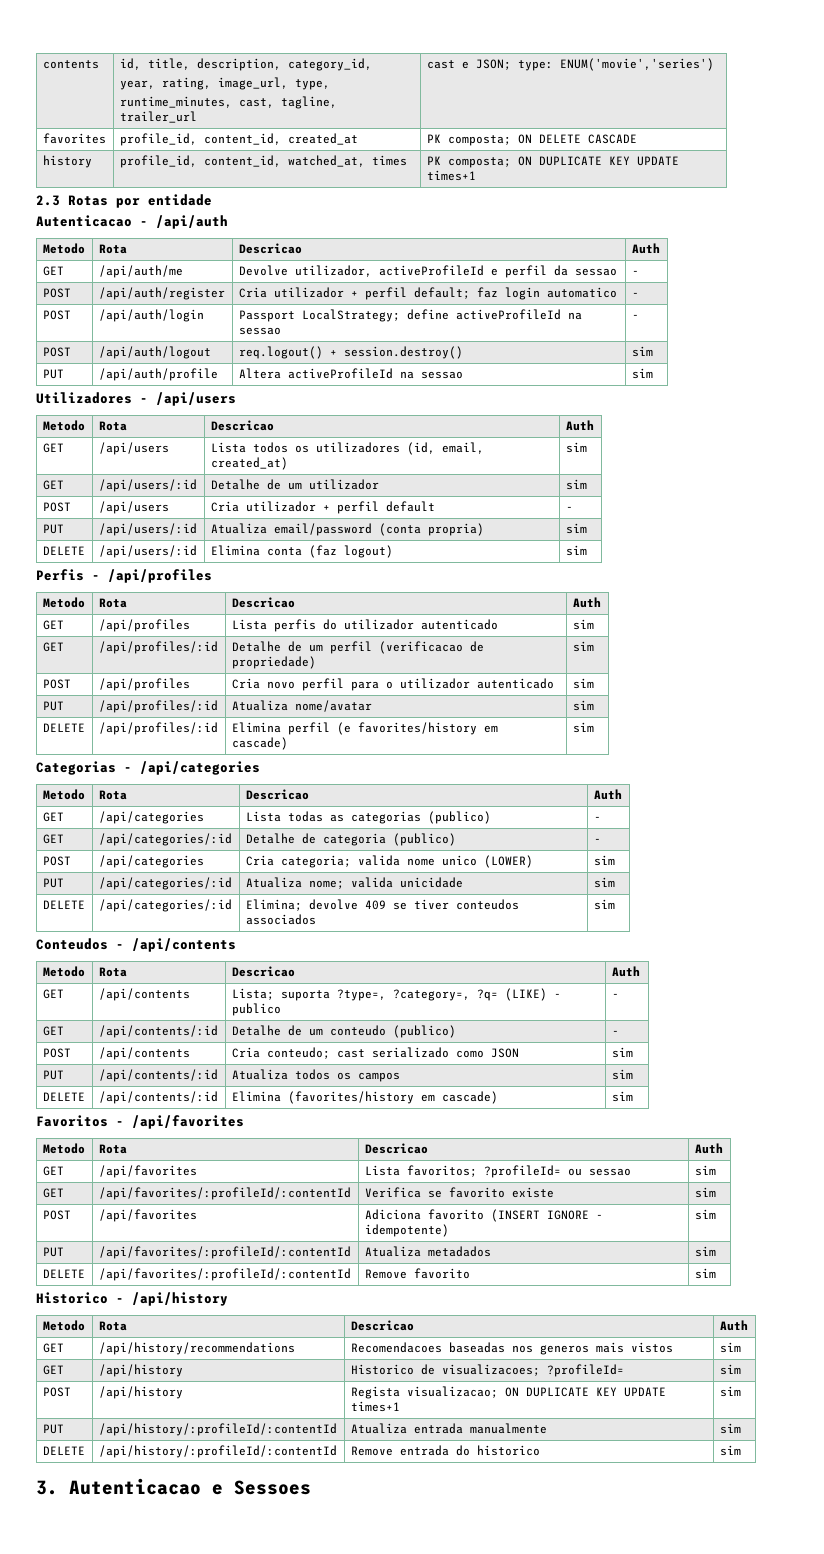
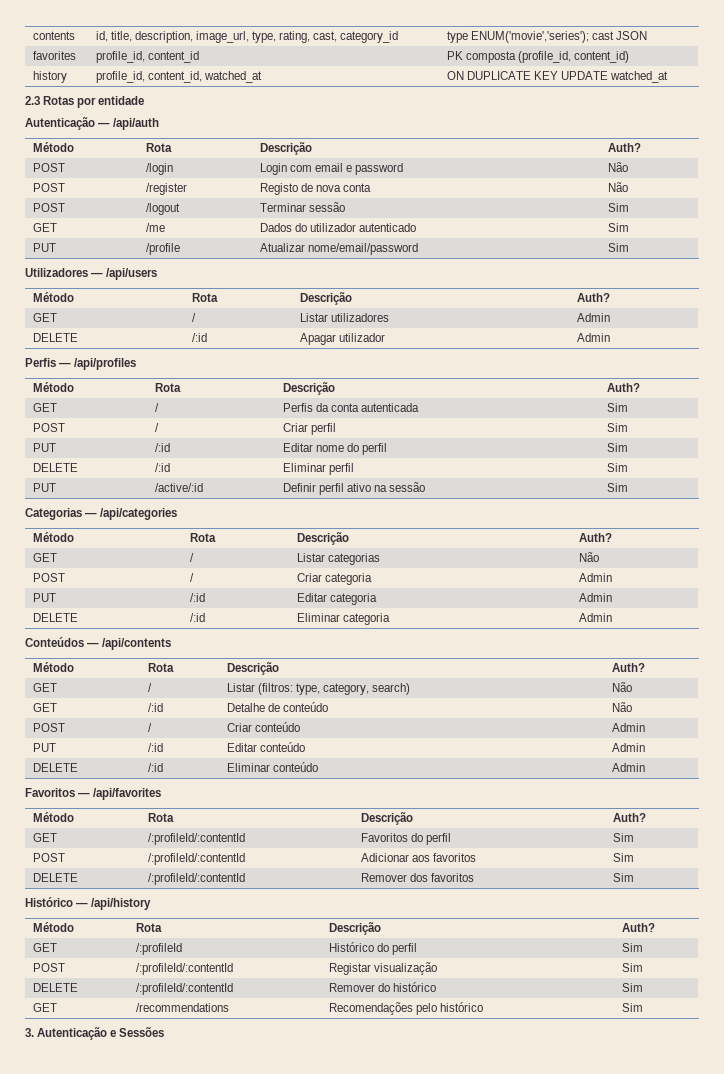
[287,58,372,71] [119,77,211,90] category_id, // year, rating, -> (193, 37) none
[119,96,337,109] [119,111,197,123] [426,58,714,71] // runtime_minutes, cast, tagline, trailer_url | cast e JSON; type: ENUM('movie','series') -> [279,31,399,43] [446,31,647,43] rating, cast, category_id | type ENUM('movie','series'); cast JSON
[203,133,358,145] [426,134,637,146] content_id, created_at | PK composta; ON DELETE CASCADE -> [147,51,199,63] [446,51,629,63] content_id | PK composta (profile_id, content_id)
[287,155,407,167] [426,156,679,168] [426,170,476,181] watched_at, times | PK composta; ON DUPLICATE KEY UPDATE times+1 -> [203,71,262,83] [446,71,668,83] watched_at | ON DUPLICATE KEY UPDATE watched_at
[36,215,148,227] Autenticacao - -> [25,117,111,130] Autenticação —
[42,243,85,254] [98,244,127,254] [238,243,302,254] [631,243,660,254] [42,266,64,276] [98,265,183,278] [238,265,617,278] [631,270,639,275] [42,288,71,298] [98,287,225,300] [238,287,617,300] [631,292,639,297] [42,310,71,320] [98,309,204,322] [238,309,582,322] [238,327,281,335] [631,314,639,319] [42,347,71,357] [98,346,211,359] [238,346,463,359] [631,346,653,357] [42,369,64,379] [98,368,218,381] [238,368,463,379] [631,368,653,379] [36,392,236,406] [42,420,85,431] [98,421,127,431] [210,420,274,431] [565,420,594,431] [42,443,64,453] [98,442,169,455] [210,442,484,455] [210,457,288,470] [565,442,587,453] [42,480,64,490] [98,479,197,492] [210,479,379,490] [565,479,587,490] [42,502,71,512] [98,501,169,514] [210,501,435,514] [565,506,573,511] [42,524,64,534] [98,523,197,536] [210,523,484,536] [565,523,587,534] [42,546,85,555] [98,545,197,558] [210,545,393,558] [565,545,587,556] [36,569,212,583] [42,597,85,608] [98,598,127,608] [231,597,295,608] [572,597,601,608] [42,620,64,630] [98,619,190,632] [231,619,498,632] [572,619,594,630] [42,642,64,652] [98,641,218,654] [231,641,484,654] [231,656,316,669] [572,641,594,652] [42,679,71,689] [98,678,190,691] [231,678,554,691] [572,678,594,689] [42,701,64,711] [98,700,218,713] [231,700,372,712] [572,700,594,711] [42,723,85,732] [98,722,218,735] [231,722,498,735] [231,737,288,750] [572,722,594,733] [36,761,260,775] [42,789,85,800] [98,790,127,800] [245,789,309,800] [593,789,622,800] [42,812,64,822] [98,811,204,824] [245,811,491,824] [593,816,601,821] [42,834,64,844] [98,833,232,846] [245,833,456,846] [593,838,601,843] [42,856,71,866] [98,855,204,868] [245,855,533,868] [593,855,615,866] [42,878,64,888] [98,877,232,890] [245,877,463,889] [593,877,615,888] [42,900,85,909] [98,899,232,912] [245,899,519,911] [245,914,316,925] [593,899,615,910] [36,938,236,952] [42,966,85,977] [98,967,127,977] [231,966,295,977] [611,966,640,977] [42,989,64,999] [98,988,190,1001] [231,988,561,1001] [231,1003,281,1016] [611,993,619,998] [42,1026,64,1036] [98,1025,218,1038] [231,1025,456,1038] [611,1030,619,1035] [42,1048,71,1058] [98,1047,190,1060] [231,1047,519,1059] [611,1047,633,1058] [42,1070,64,1080] [98,1069,218,1082] [231,1069,400,1082] [611,1069,633,1080] [42,1092,85,1101] [98,1091,218,1104] [231,1091,498,1104] [611,1091,633,1102] [36,1115,244,1129] [42,1143,85,1154] [98,1144,127,1154] [364,1143,428,1154] [694,1143,723,1154] [42,1166,64,1176] [98,1165,197,1178] [364,1165,631,1178] [694,1165,716,1176] [42,1188,64,1198] [98,1187,351,1200] [364,1187,554,1198] [694,1187,716,1198] [42,1210,71,1220] [98,1209,197,1222] [364,1209,603,1222] [364,1224,449,1237] [694,1209,716,1220] [42,1247,64,1257] [98,1246,351,1259] [364,1246,491,1257] [694,1246,716,1257] [42,1269,85,1278] [98,1268,351,1281] [364,1268,470,1279] [694,1268,716,1279] [36,1292,228,1306] [42,1320,85,1331] [98,1321,127,1331] [350,1320,414,1331] [719,1320,748,1331] [42,1343,64,1353] [98,1342,295,1355] [350,1342,673,1355] [719,1342,741,1353] [42,1365,64,1375] [98,1364,183,1377] [350,1364,624,1377] [719,1364,741,1375] [42,1387,71,1397] [98,1386,183,1399] [350,1386,666,1399] [350,1401,400,1412] [719,1386,741,1397] [42,1424,64,1434] [98,1423,337,1436] [350,1423,547,1434] [719,1423,741,1434] [42,1446,85,1455] [98,1445,337,1458] [350,1445,540,1456] [719,1445,741,1456] [36,1478,311,1495] Metodo | Rota | Descricao | Auth // GET | /api/auth/me | Devolve utilizador, activeProfileId e perfil da sessao | - // POST | /api/auth/register | Cria utilizador + perfil default; faz login automatico | - // POST | /api/auth/login | Passport LocalStrategy; define activeProfileId na sessao | - // POST | /api/auth/logout | req.logout() + session.destroy() | sim // PUT | /api/auth/profile | Altera activeProfileId na sessao | sim // Utilizadores - /api/users // Metodo | Rota | Descricao | Auth // GET | /api/users | Lista todos os utilizadores (id, email, created_at) | sim // GET | /api/users/:id | Detalhe de um utilizador | sim // POST | /api/users | Cria utilizador + perfil default | - // PUT | /api/users/:id | Atualiza email/password (conta propria) | sim // DELETE | /api/users/:id | Elimina conta (faz logout) | sim // Perfis - /api/profiles // Metodo | Rota | Descricao | Auth // GET | /api/profiles | Lista perfis do utilizador autenticado | sim // GET | /api/profiles/:id | Detalhe de um perfil (verificacao de propriedade) | sim // POST | /api/profiles | Cria novo perfil para o utilizador autenticado | sim // PUT | /api/profiles/:id | Atualiza nome/avatar | sim // DELETE | /api/profiles/:id | Elimina perfil (e favorites/history em cascade) | sim // Categorias - /api/categories // Metodo | Rota | Descricao | Auth // GET | /api/categories | Lista todas as categorias (publico) | - // GET | /api/categories/:id | Detalhe de categoria (publico) | - // POST | /api/categories | Cria categoria; valida nome unico (LOWER) | sim // PUT | /api/categories/:id | Atualiza nome; valida unicidade | sim // DELETE | /api/categories/:id | Elimina; devolve 409 se tiver conteudos associados | sim // Conteudos - /api/contents // Metodo | Rota | Descricao | Auth // GET | /api/contents | Lista; suporta ?type=, ?category=, ?q= (LIKE) - publico | - // GET | /api/contents/:id | Detalhe de um conteudo (publico) | - // POST | /api/contents | Cria conteudo; cast serializado como JSON | sim // PUT | /api/contents/:id | Atualiza todos os campos | sim // DELETE | /api/contents/:id | Elimina (favorites/history em cascade) | sim // Favoritos - /api/favorites // Metodo | Rota | Descricao | Auth // GET | /api/favorites | Lista favoritos; ?profileId= ou sessao | sim // GET | /api/favorites/:profileId/:contentId | Verifica se favorito existe | sim // POST | /api/favorites | Adiciona favorito (INSERT IGNORE - idempotente) | sim // PUT | /api/favorites/:profileId/:contentId | Atualiza metadados | sim // DELETE | /api/favorites/:profileId/:contentId | Remove favorito | sim // Historico - /api/history // Metodo | Rota | Descricao | Auth // GET | /api/history/recommendations | Recomendacoes baseadas nos generos mais vistos | sim // GET | /api/history | Historico de visualizacoes; ?profileId= | sim // POST | /api/history | Regista visualizacao; ON DUPLICATE KEY UPDATE times+1 | sim // PUT | /api/history/:profileId/:contentId | Atualiza entrada manualmente | sim // DELETE | /api/history/:profileId/:contentId | Remove entrada do historico | sim // 3. Autenticacao e Sessoes -> [32,142,74,152] [145,143,172,152] [259,142,312,155] [607,143,641,152] [32,163,65,172] [145,163,173,175] [259,163,403,175] [607,162,628,172] [32,183,65,192] [145,183,187,195] [259,183,371,195] [607,182,628,192] [32,203,65,212] [145,203,180,215] [259,202,345,212] [607,203,629,212] [32,223,57,232] [145,223,165,232] [259,223,416,232] [607,223,629,232] [32,243,56,252] [145,243,180,255] [259,243,418,255] [607,243,629,252] [25,268,158,280] [32,292,74,302] [191,293,218,302] [299,292,352,305] [576,293,610,302] [32,313,57,322] [191,313,196,322] [299,313,389,322] [576,313,610,322] [32,333,78,342] [191,333,207,342] [299,333,385,345] [576,333,610,342] [25,358,137,370] [32,382,74,392] [154,383,181,392] [282,382,335,395] [606,383,640,392] [32,403,57,412] [154,403,159,412] [282,403,419,412] [606,403,628,412] [32,423,65,432] [154,423,159,432] [282,423,336,435] [606,423,628,432] [32,443,56,452] [154,443,170,452] [282,443,387,455] [606,443,628,452] [32,463,78,472] [154,463,170,472] [282,463,354,475] [606,463,628,472] [32,483,56,492] [154,483,203,492] [282,482,425,495] [606,483,628,492] [25,508,178,520] [32,532,74,542] [189,533,216,542] [296,532,349,545] [578,533,612,542] [32,553,57,562] [189,553,194,562] [296,553,380,565] [578,552,599,562] [32,573,65,582] [189,573,194,582] [296,573,372,585] [578,573,612,582] [32,593,56,602] [189,593,205,602] [296,593,377,605] [578,593,612,602] [32,613,78,622] [189,613,205,622] [296,613,390,625] [578,613,612,622] [25,637,172,650] [32,662,74,672] [147,663,174,672] [226,662,279,675] [611,663,645,672] [32,683,57,692] [147,683,152,692] [226,683,410,695] [611,682,632,692] [32,703,57,712] [147,703,163,712] [226,702,328,712] [611,702,632,712] [32,723,65,732] [147,723,152,732] [226,722,300,732] [611,723,645,732] [32,743,56,752] [147,743,163,752] [226,742,305,752] [611,743,645,752] [32,763,78,772] [147,763,163,772] [226,762,318,772] [611,763,645,772] [25,788,162,800] [32,812,74,822] [147,813,174,822] [360,812,413,825] [612,813,646,822] [32,833,57,842] [147,833,245,845] [360,833,451,845] [612,833,634,842] [32,853,65,862] [147,853,245,865] [360,853,476,862] [612,853,634,862] [32,873,78,882] [147,873,245,885] [360,873,474,882] [612,873,634,882] [25,897,152,910] [32,922,74,932] [135,923,162,932] [328,922,381,935] [621,923,655,932] [32,943,57,952] [135,943,182,955] [328,942,417,955] [621,943,643,952] [32,963,65,972] [135,963,233,975] [328,962,437,975] [621,963,643,972] [32,983,78,992] [135,983,233,995] [328,982,436,992] [621,983,643,992] [32,1003,57,1012] [135,1003,229,1012] [328,1002,483,1015] [621,1003,643,1012] [25,1027,165,1040] Método | Rota | Descrição | Auth? // POST | /login | Login com email e password | Não // POST | /register | Registo de nova conta | Não // POST | /logout | Terminar sessão | Sim // GET | /me | Dados do utilizador autenticado | Sim // PUT | /profile | Atualizar nome/email/password | Sim // Utilizadores — /api/users // Método | Rota | Descrição | Auth? // GET | / | Listar utilizadores | Admin // DELETE | /:id | Apagar utilizador | Admin // Perfis — /api/profiles // Método | Rota | Descrição | Auth? // GET | / | Perfis da conta autenticada | Sim // POST | / | Criar perfil | Sim // PUT | /:id | Editar nome do perfil | Sim // DELETE | /:id | Eliminar perfil | Sim // PUT | /active/:id | Definir perfil ativo na sessão | Sim // Categorias — /api/categories // Método | Rota | Descrição | Auth? // GET | / | Listar categorias | Não // POST | / | Criar categoria | Admin // PUT | /:id | Editar categoria | Admin // DELETE | /:id | Eliminar categoria | Admin // Conteúdos — /api/contents // Método | Rota | Descrição | Auth? // GET | / | Listar (filtros: type, category, search) | Não // GET | /:id | Detalhe de conteúdo | Não // POST | / | Criar conteúdo | Admin // PUT | /:id | Editar conteúdo | Admin // DELETE | /:id | Eliminar conteúdo | Admin // Favoritos — /api/favorites // Método | Rota | Descrição | Auth? // GET | /:profileId/:contentId | Favoritos do perfil | Sim // POST | /:profileId/:contentId | Adicionar aos favoritos | Sim // DELETE | /:profileId/:contentId | Remover dos favoritos | Sim // Histórico — /api/history // Método | Rota | Descrição | Auth? // GET | /:profileId | Histórico do perfil | Sim // POST | /:profileId/:contentId | Registar visualização | Sim // DELETE | /:profileId/:contentId | Remover do histórico | Sim // GET | /recommendations | Recomendações pelo histórico | Sim // 3. Autenticação e Sessões

